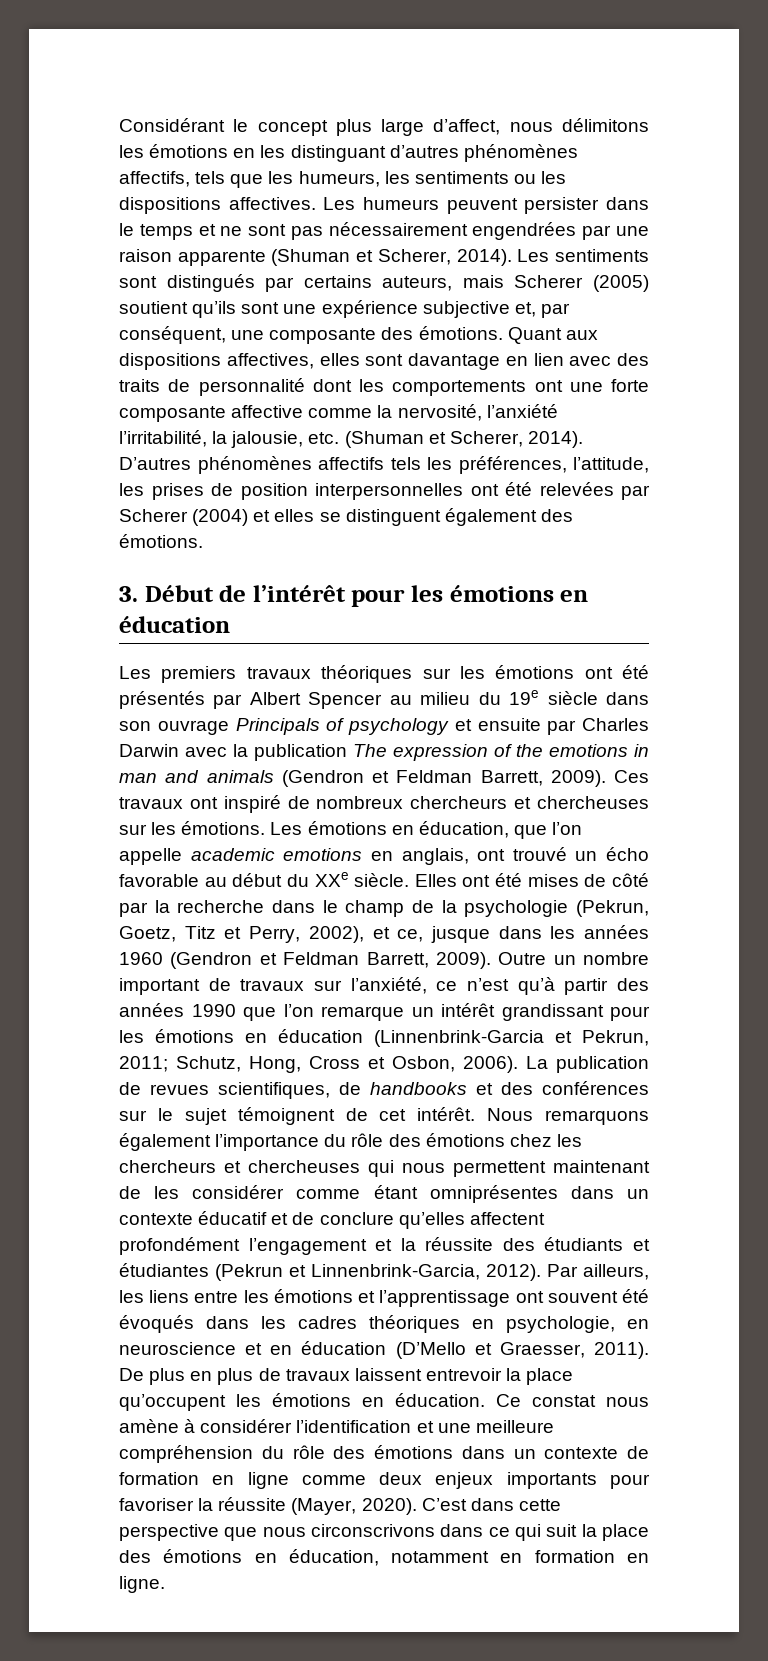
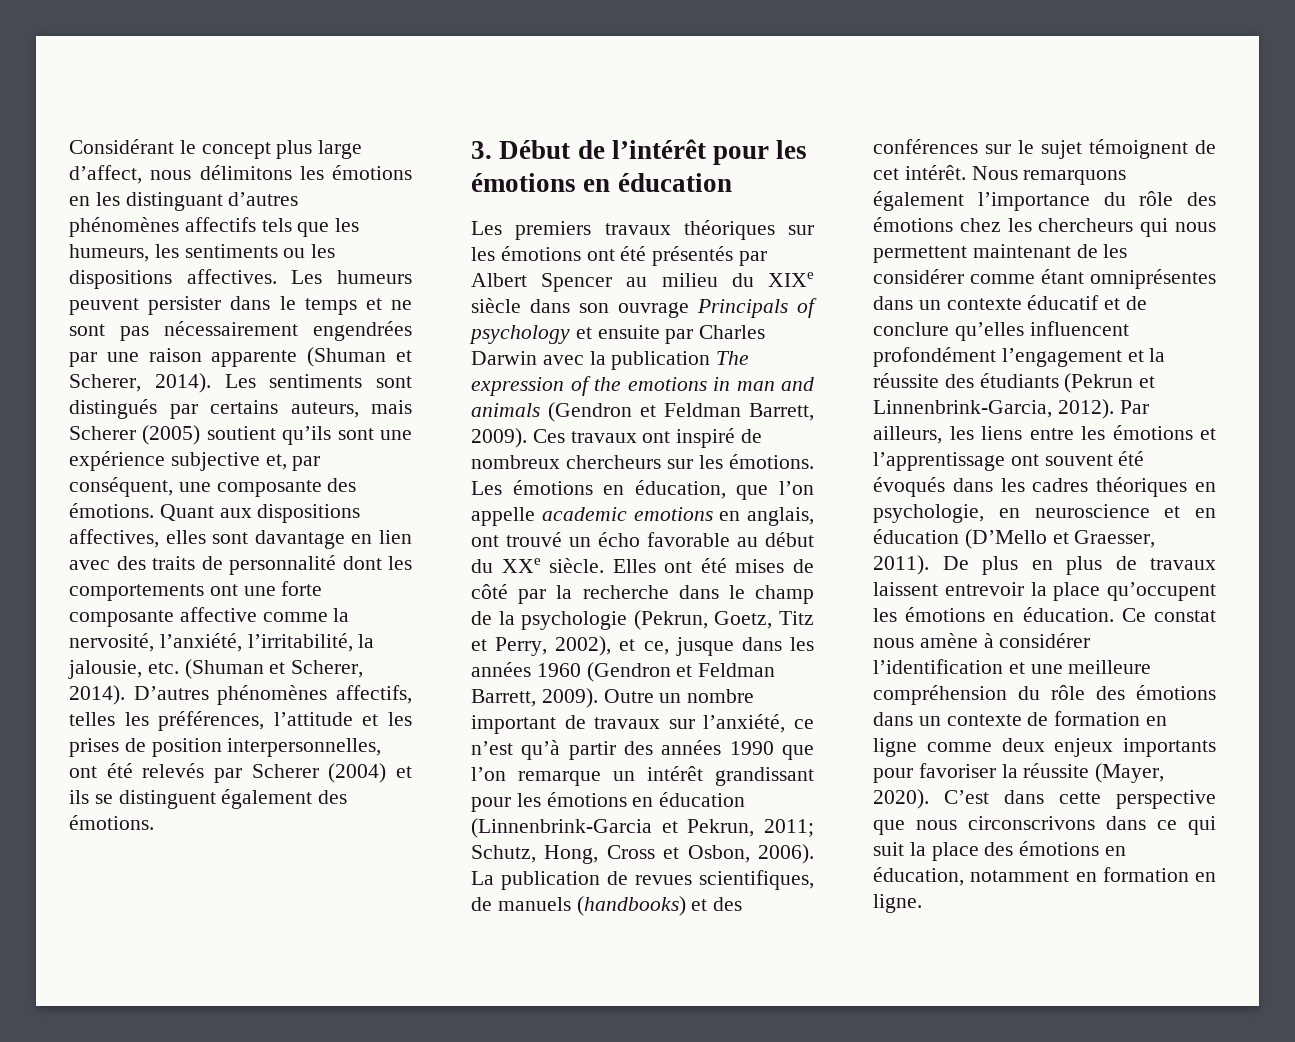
[119,171,190,187] affectifs, -> [184,217,256,232] affectifs
[486,404,558,418] l’anxiété -> [159,633,242,652] l’anxiété,
[318,456,649,474] affectifs tels les préférences, l’attitude, -> [336,685,412,704] [69,711,379,731] affectifs, telles les préférences, l’attitude et
[315,482,614,500] interpersonnelles ont été relevées -> [227,738,382,757] [69,763,205,778] interpersonnelles, ont été relevés
[274,509,315,522] elles -> [69,790,89,804] ils
[509,690,540,705] 19e -> [768,272,814,287] XIXe
[514,796,650,809] et chercheuses -> (661, 462) none
[370,1082,467,1095] handbooks -> [497,896,686,916] manuels (handbooks)
[224,1160,360,1173] et chercheuses -> (1134, 225) none
[469,1212,545,1225] affectent -> [1029,321,1129,336] influencent
[633,1239,650,1251] [119,1263,209,1277] et étudiantes -> (1059, 380) none

